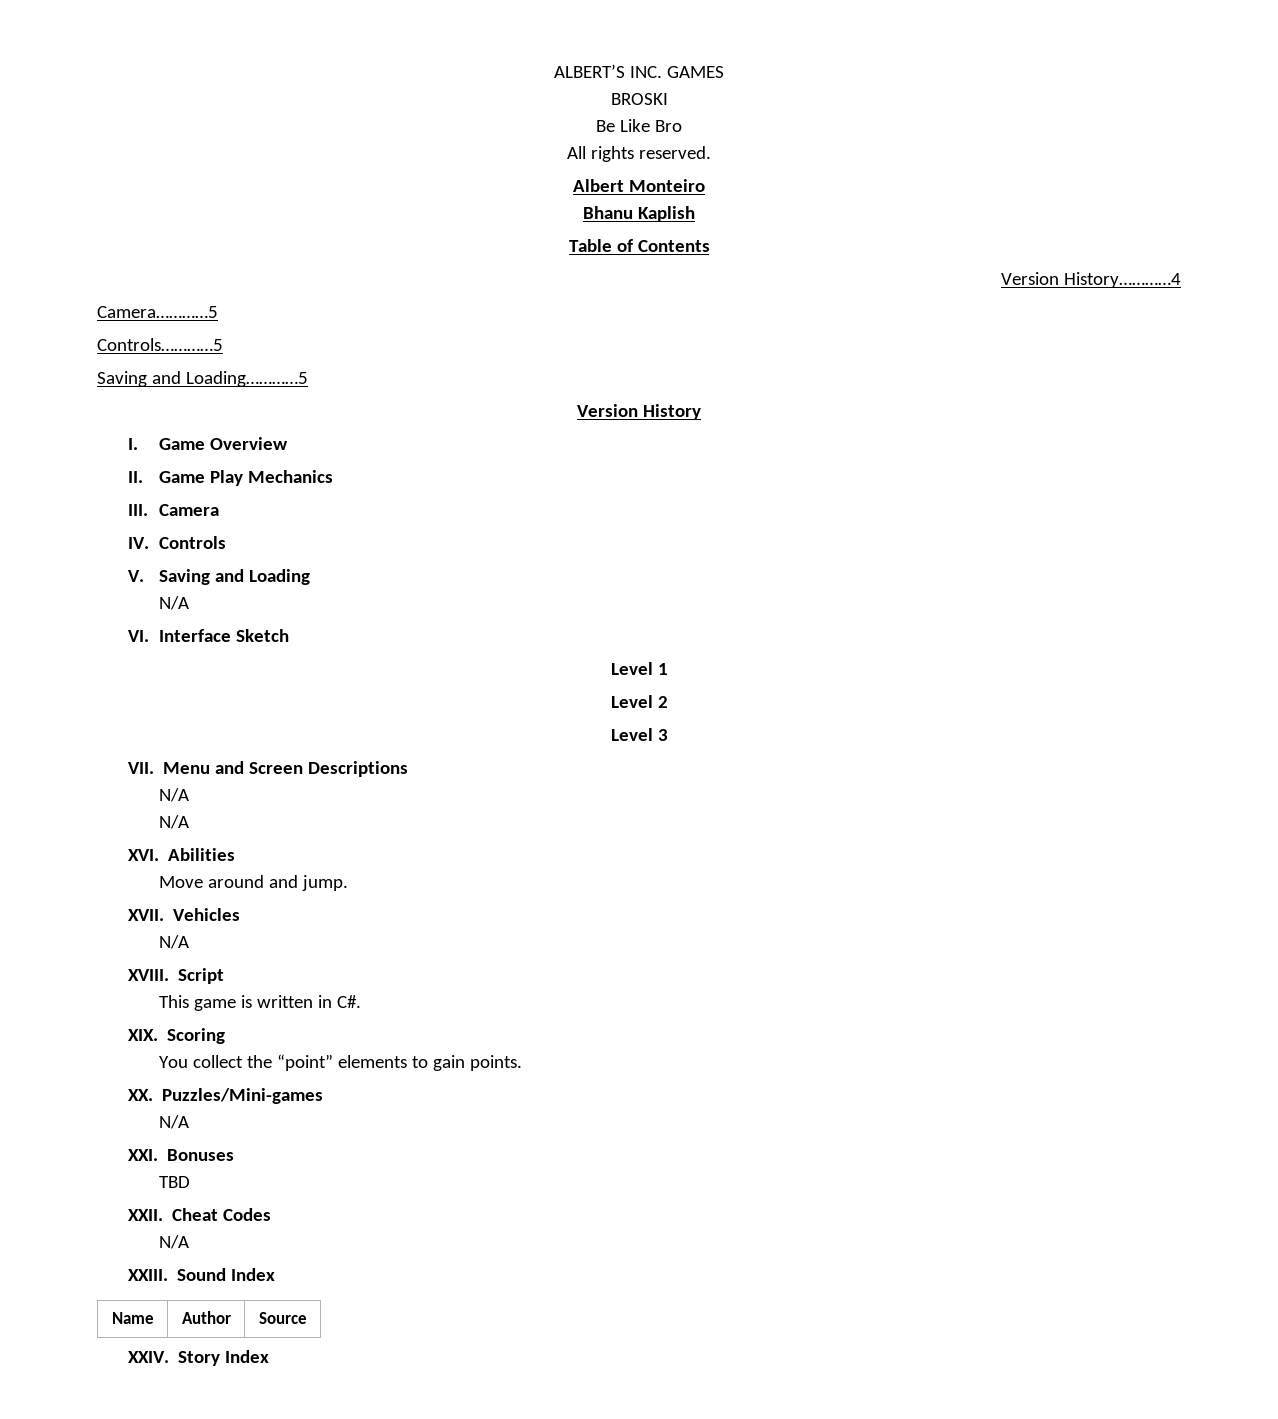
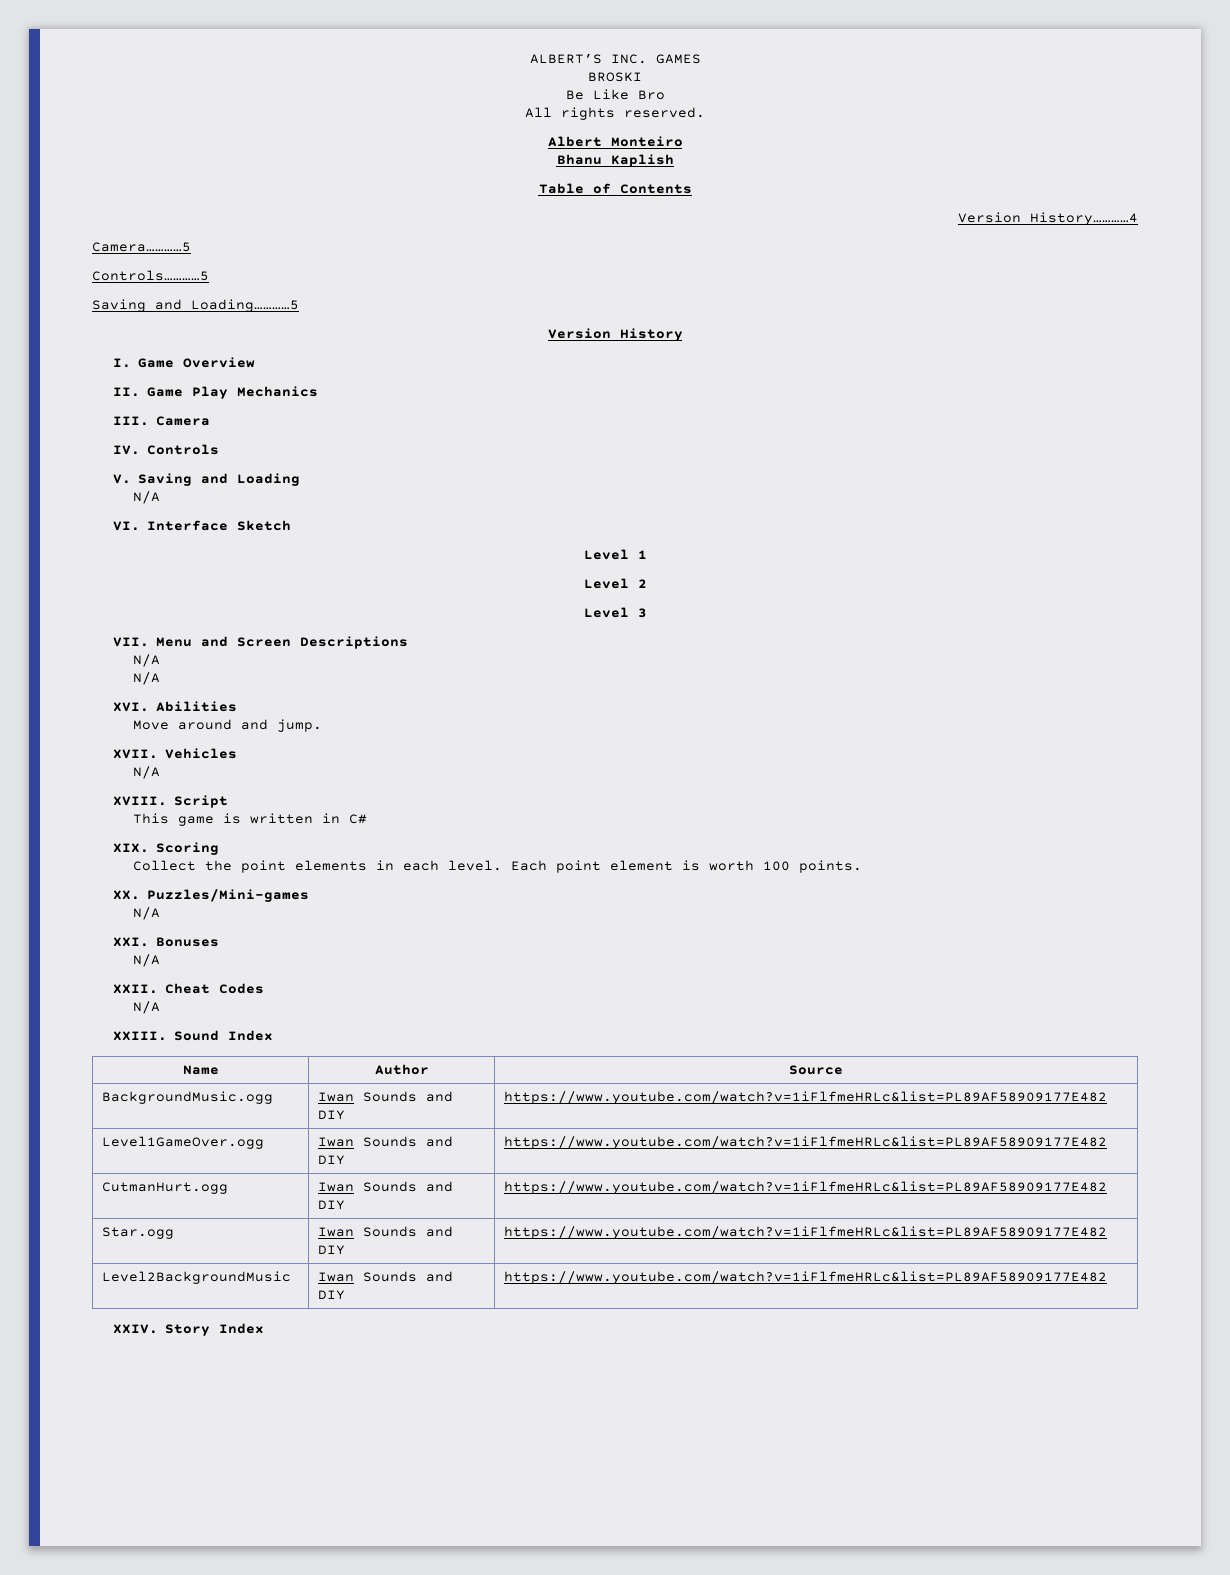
[336,995,361,1008] C#. -> [349,814,368,824] C#
[158,1054,465,1071] You collect the “point” elements to gain -> [133,860,791,873] Collect the point elements in each level. Each point element is worth 100
[158,1176,190,1188] TBD -> [133,954,161,967] N/A
(307, 1318) none -> [102,1091,274,1104] [318,1091,454,1102] [318,1110,346,1120] [504,1091,1108,1104] [102,1136,265,1149] [318,1136,454,1147] [318,1155,346,1165] [504,1136,1108,1149] [102,1182,229,1194] [318,1181,454,1192] [318,1200,346,1210] [504,1181,1108,1194] [102,1227,175,1239] [318,1226,454,1237] [318,1245,346,1255] [504,1226,1108,1239] [102,1271,292,1284] [318,1271,454,1282] [318,1290,346,1300] [504,1271,1108,1284] // BackgroundMusic.ogg | Iwan Sounds and DIY | https://www.youtube.com/watch?v=1iFlfmeHRLc&list=PL89AF58909177E482 // Level1GameOver.ogg | Iwan Sounds and DIY | https://www.youtube.com/watch?v=1iFlfmeHRLc&list=PL89AF58909177E482 // CutmanHurt.ogg | Iwan Sounds and DIY | https://www.youtube.com/watch?v=1iFlfmeHRLc&list=PL89AF58909177E482 // Star.ogg | Iwan Sounds and DIY | https://www.youtube.com/watch?v=1iFlfmeHRLc&list=PL89AF58909177E482 // Level2BackgroundMusic | Iwan Sounds and DIY | https://www.youtube.com/watch?v=1iFlfmeHRLc&list=PL89AF58909177E482

